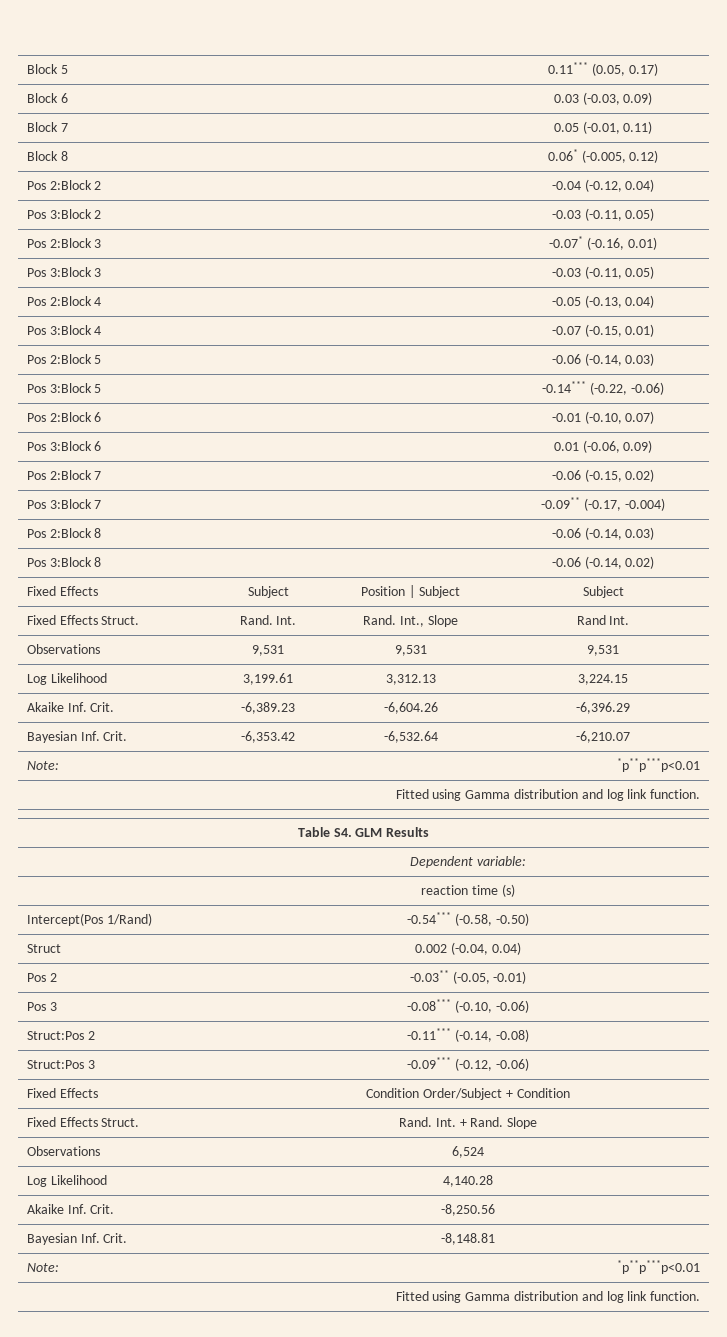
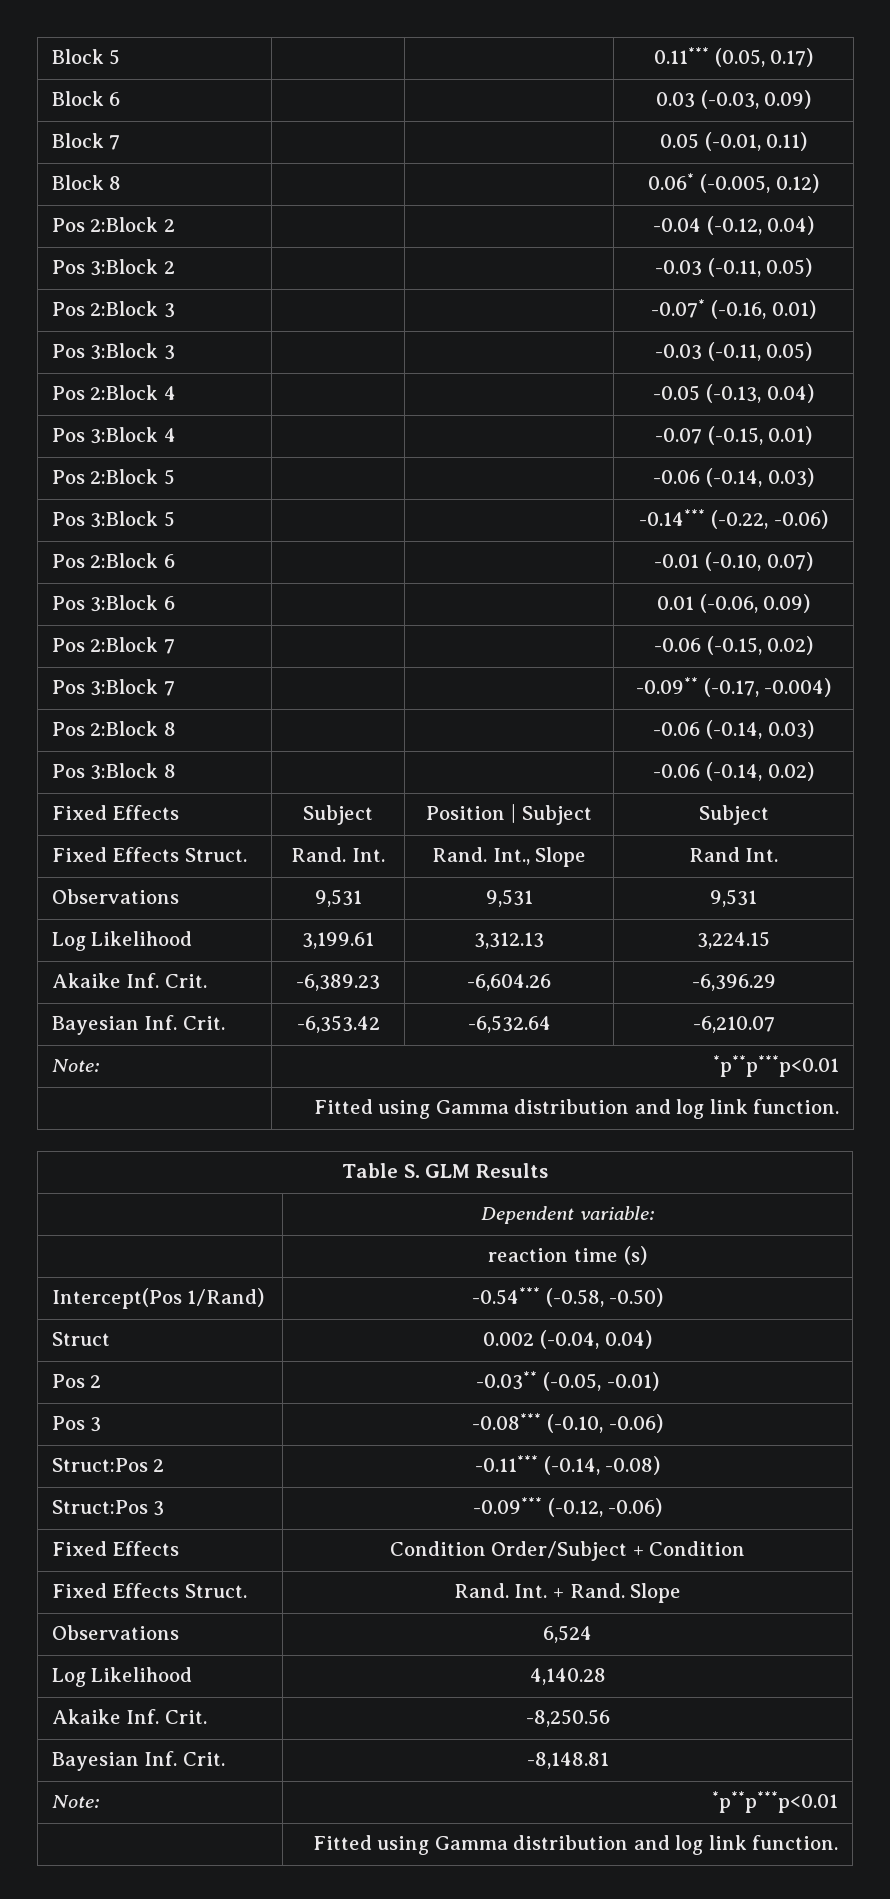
[333,828,352,837] S4. -> [403,1164,420,1178] S.

